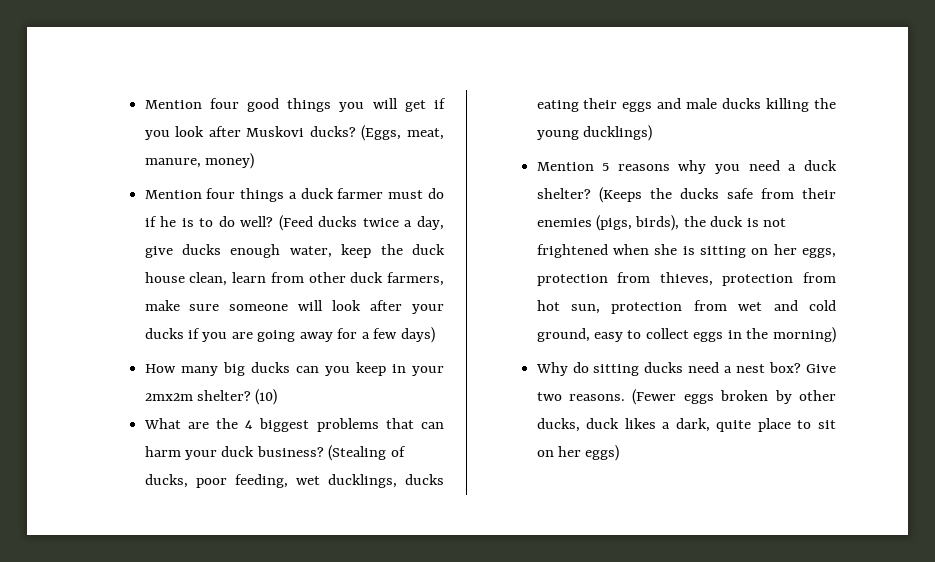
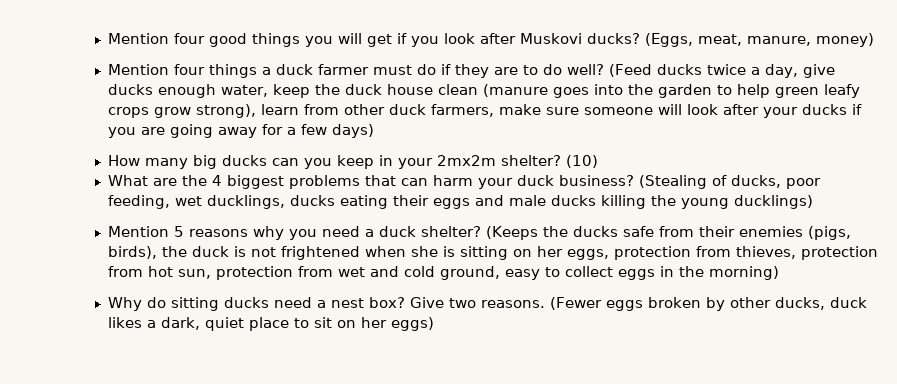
[160,216,194,227] he is -> [454,64,518,78] they are
[189,272,228,286] clean, -> [437,84,860,98] [107,104,256,118] clean (manure goes into the garden to help green leafy crops grow strong),
[716,420,752,432] quite -> [204,317,244,331] quiet

